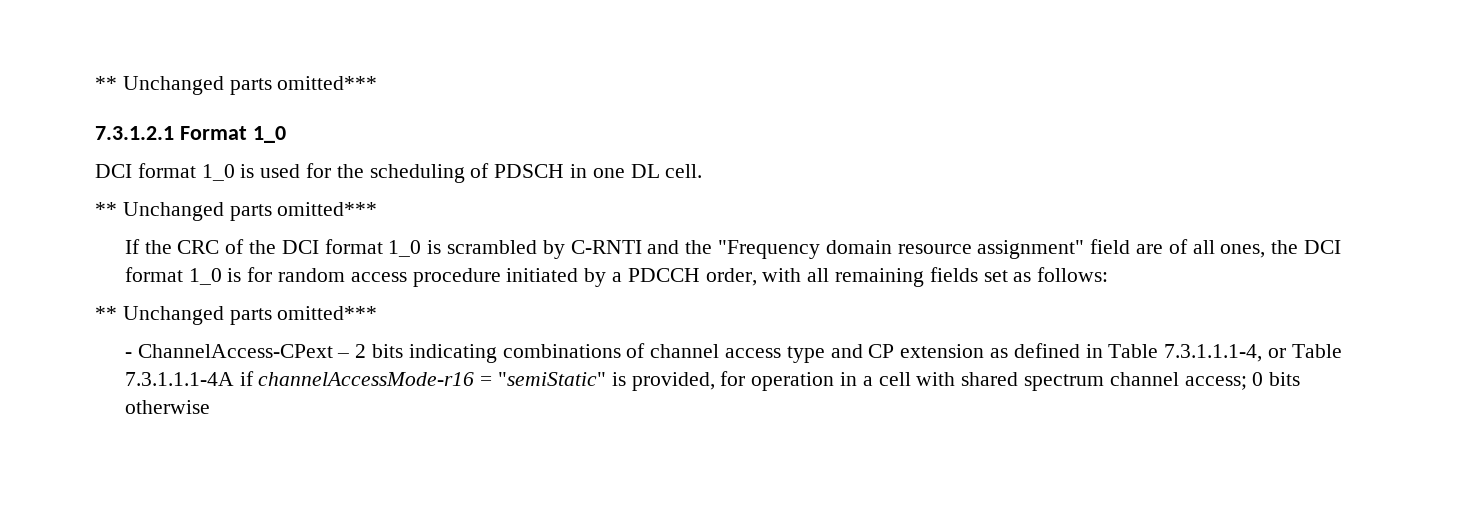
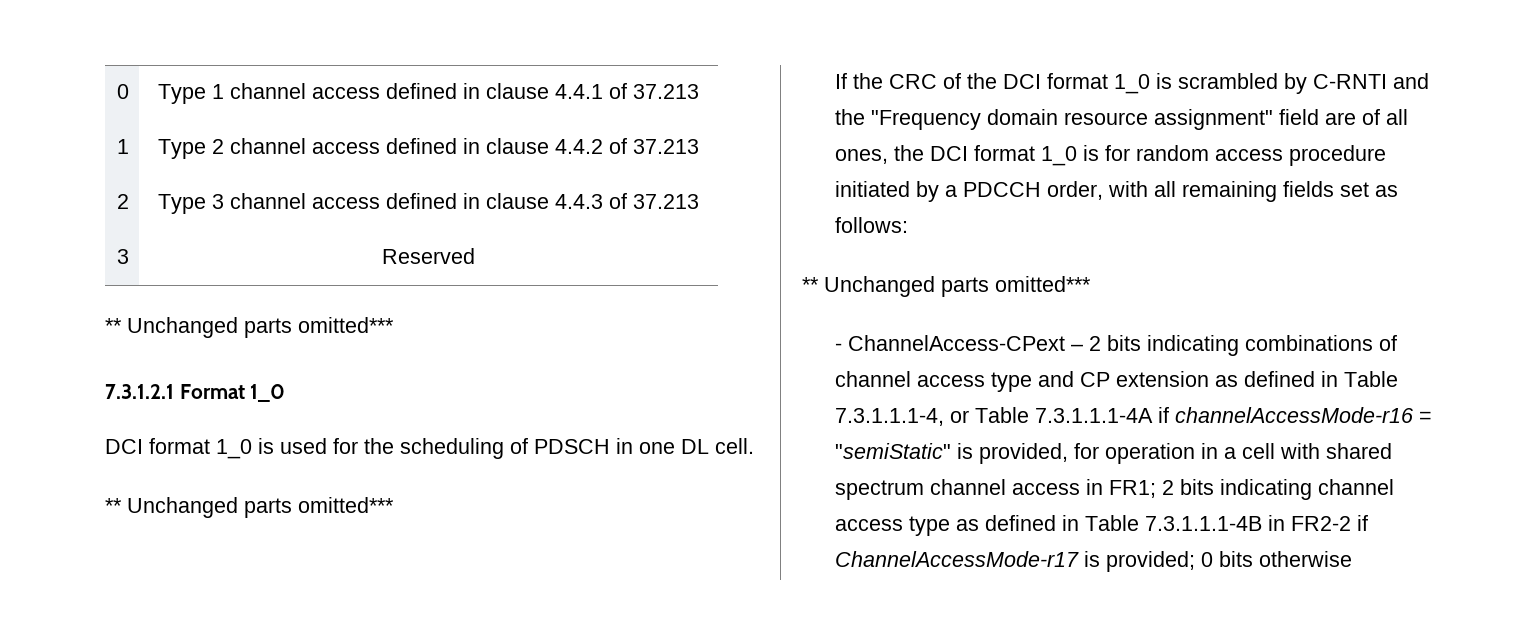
(95, 83) none -> [116,84,129,99] [158,83,699,104] [116,139,129,154] [158,138,699,159] [116,194,129,209] [158,193,699,214] [116,249,129,264] [382,248,475,264] 0 | Type 1 channel access defined in clause 4.4.1 of 37.213 // 1 | Type 2 channel access defined in clause 4.4.2 of 37.213 // 2 | Type 3 channel access defined in clause 4.4.3 of 37.213 // 3 | Reserved //
[1184,376,1247,390] access; -> [1011,479,1394,500] [834,515,1368,536] [834,551,1195,572] access in FR1; 2 bits indicating channel access type as defined in Table 7.3.1.1.1-4B in FR2-2 if ChannelAccessMode-r17 is provided;

